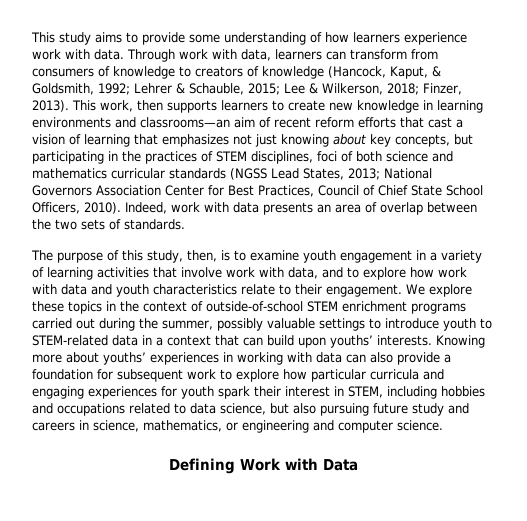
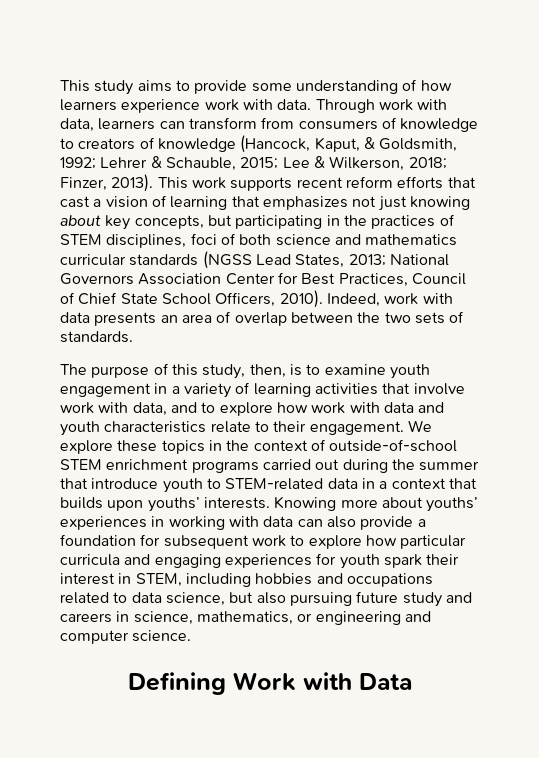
[100,100,483,113] [32,117,271,128] work, then supports learners to create new knowledge in learning environments and classrooms—an aim of -> [191,177,293,191] work supports
[162,318,381,331] summer, possibly valuable settings to -> [419,461,480,471] [60,478,88,489] summer that
[243,335,294,346] can build -> [60,497,103,509] builds

